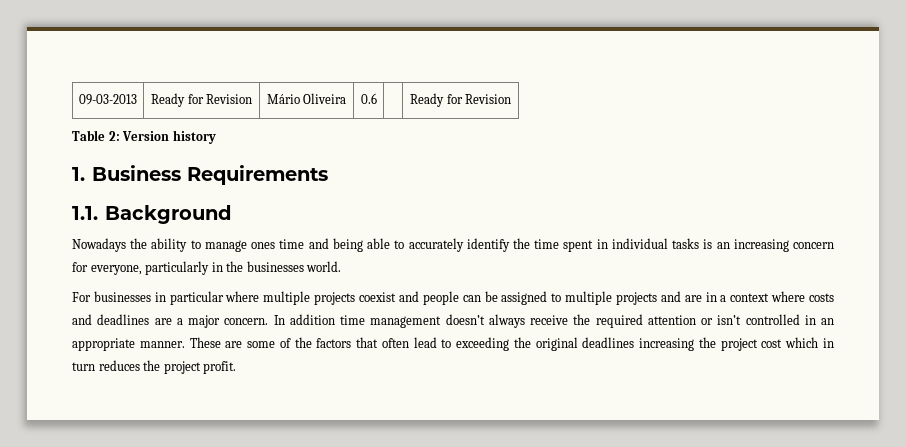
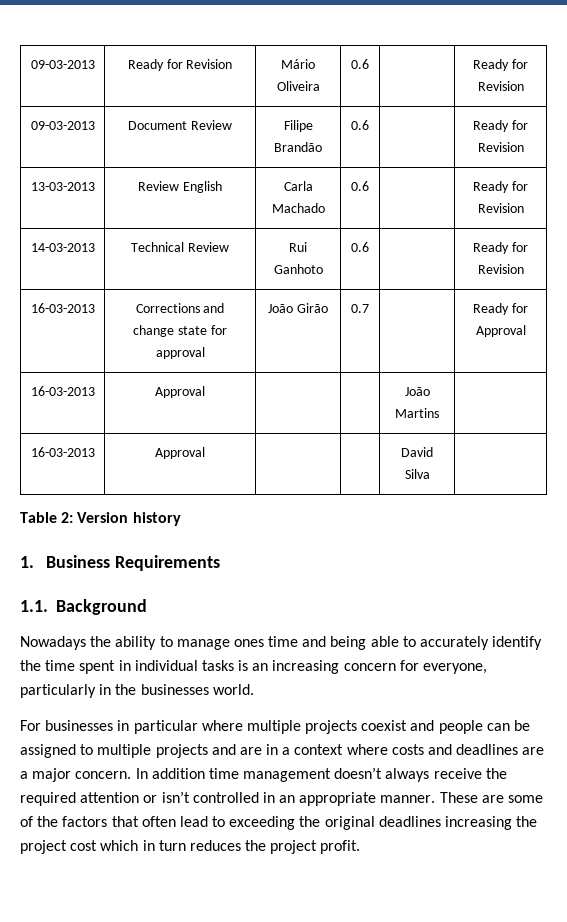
(512, 99) none -> [30,121,95,130] [128,120,232,130] [283,120,313,132] [274,142,322,152] [351,120,369,130] [473,120,528,132] [477,142,524,152] [30,182,95,191] [138,181,222,193] [283,181,313,191] [271,203,325,213] [351,181,369,191] [473,181,528,193] [477,203,524,213] [30,243,95,252] [131,242,229,252] [289,242,307,252] [273,264,323,274] [351,242,369,252] [473,242,528,254] [477,264,524,274] [30,303,95,313] [135,303,225,313] [133,325,227,337] [155,347,205,359] [268,303,328,313] [351,304,369,313] [473,303,528,315] [475,325,526,337] [30,386,95,396] [155,386,205,398] [404,387,430,396] [395,408,439,418] [30,447,95,457] [155,447,205,459] [401,447,433,457] [404,469,430,479] // 09-03-2013 | Document Review | Filipe Brandão | 0.6 | | Ready for Revision // 13-03-2013 | Review English | Carla Machado | 0.6 | | Ready for Revision // 14-03-2013 | Technical Review | Rui Ganhoto | 0.6 | | Ready for Revision // 16-03-2013 | Corrections and change state for approval | João Girão | 0.7 | | Ready for Approval // 16-03-2013 | Approval | | | João Martins | // 16-03-2013 | Approval | | | David Silva |

